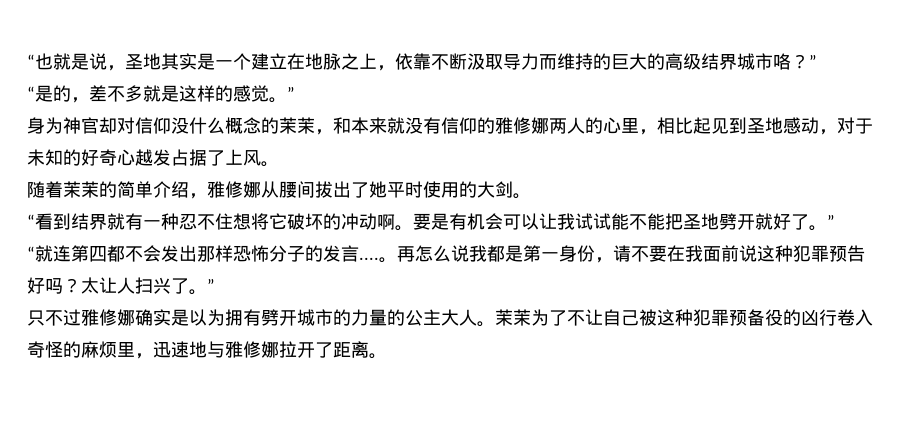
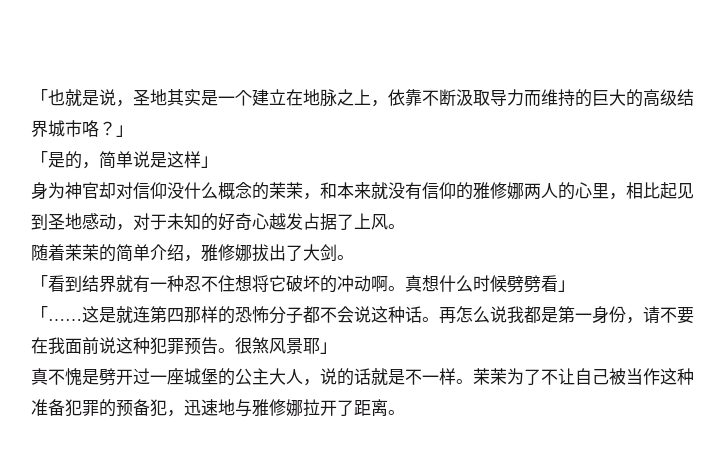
[27,54,35,68] “ -> [31,89,48,104] 「
[809,54,817,68] [27,85,295,103] ” // “是的，差不多就是这样的感觉。” -> [116,125,133,137] [31,151,218,169] 」 // 「是的，简单说是这样」
[261,181,477,198] 从腰间拔出了她平时使用的 -> [252,244,303,262] 拔出了
[27,214,35,228] “ -> [31,275,48,290] 「
[413,213,835,231] [27,245,379,262] 要是有机会可以让我试试能不能把圣地劈开就好了。” // “就连第四都不会发出那样恐怖分子的发言.... -> [405,275,575,293] [31,306,422,324] 真想什么时候劈劈看」 // 「……这是就连第四那样的恐怖分子都不会说这种话
[27,277,215,295] [27,309,477,326] 好吗？太让人扫兴了。” // 只不过雅修娜确实是以为拥有劈开城市的力量的公主大人 -> [218,337,337,354] [31,368,456,386] 。很煞风景耶」 // 真不愧是劈开过一座城堡的公主大人，说的话就是不一样
[657,309,873,326] [27,341,135,358] 这种犯罪预备役的凶行卷入奇怪的麻烦里 -> [626,368,694,385] [31,399,167,417] 当作这种准备犯罪的预备犯

